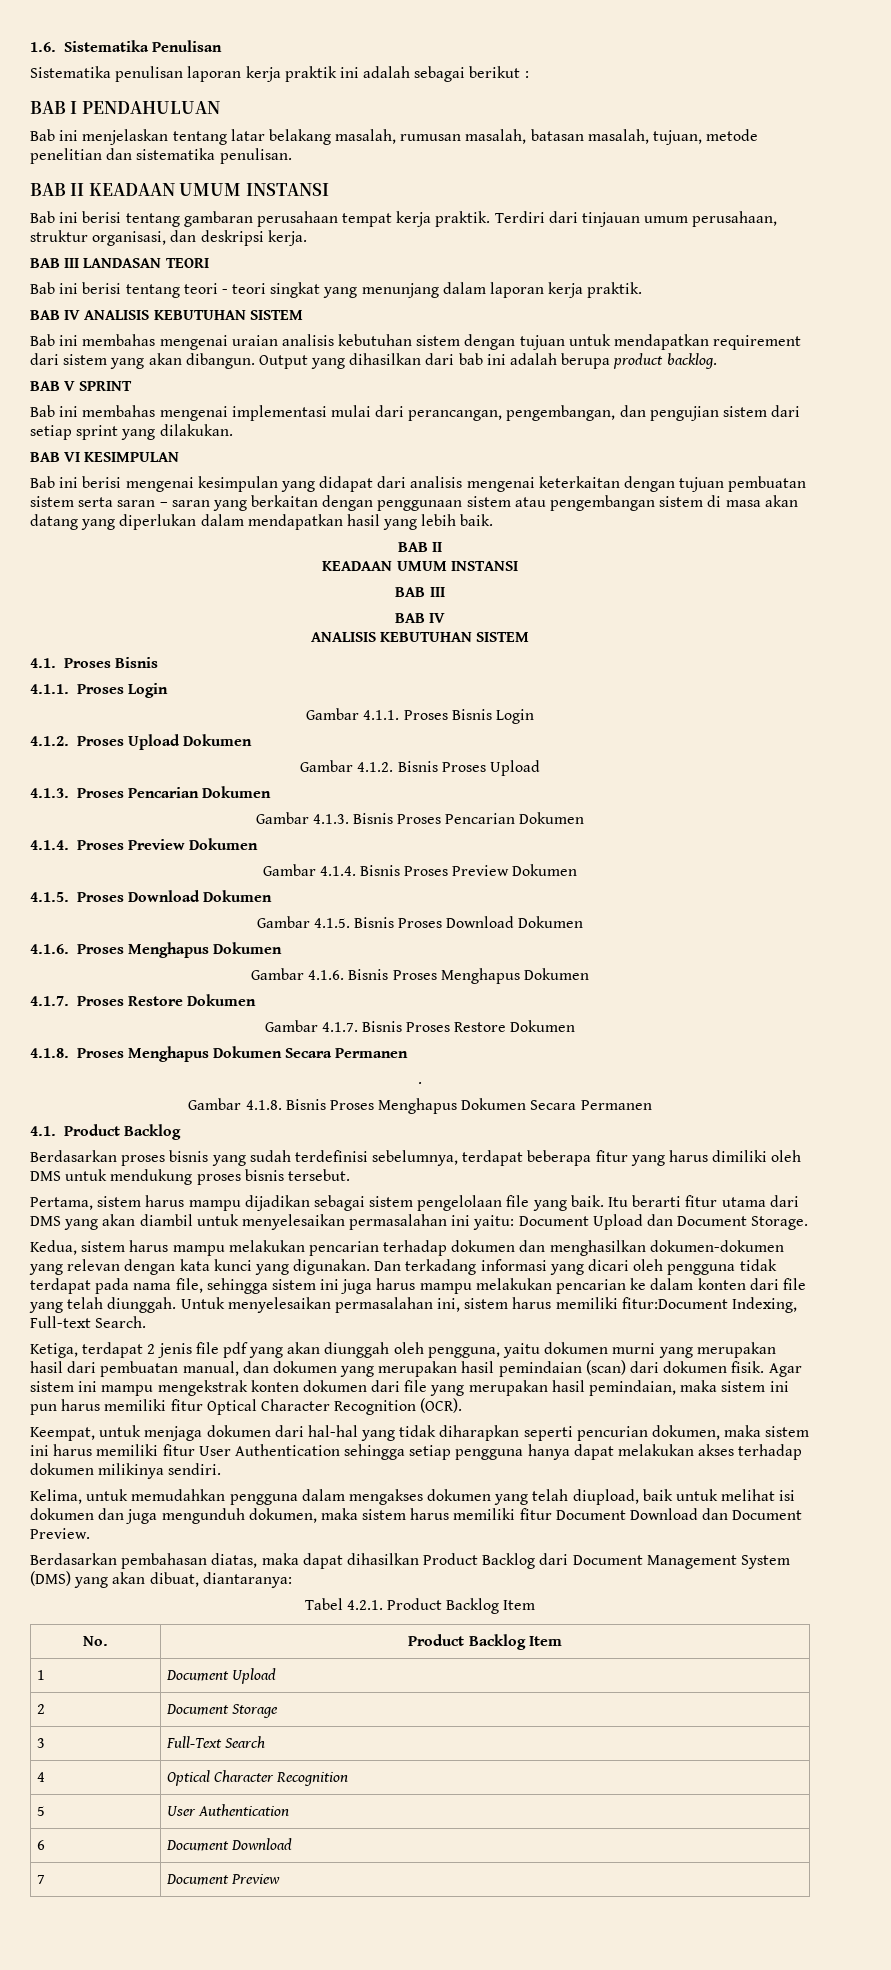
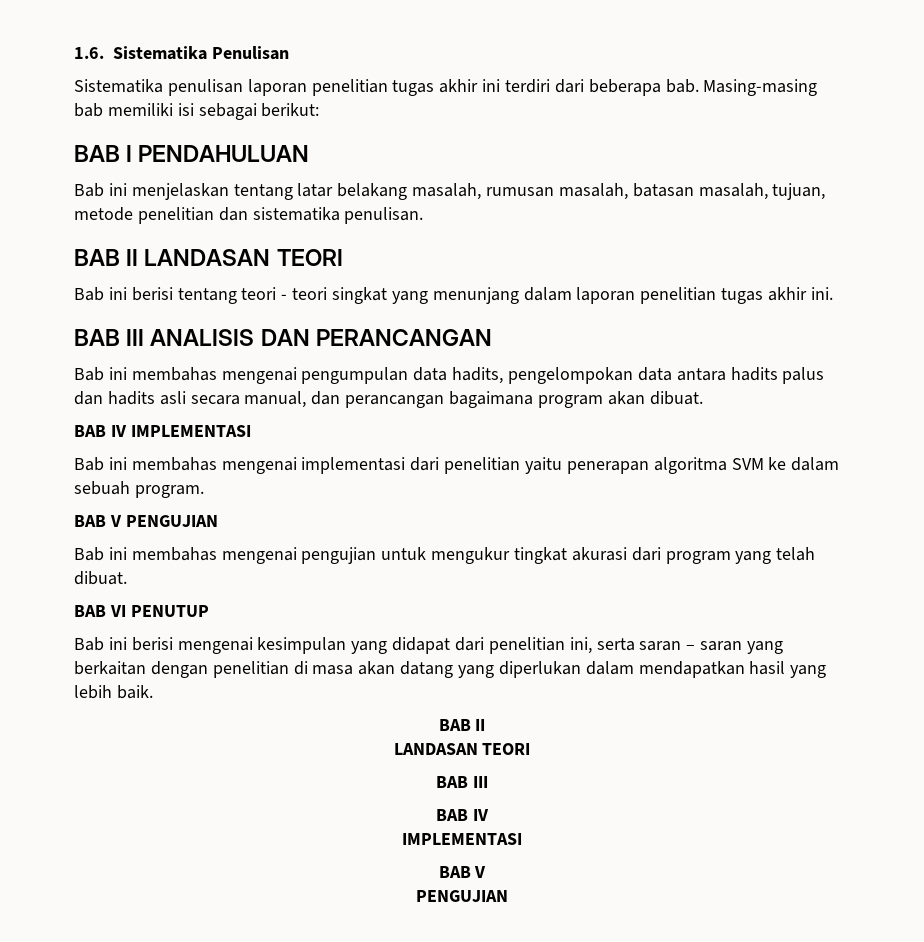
[245,66,529,82] kerja praktik ini adalah sebagai berikut : -> [311,79,818,96] [74,103,320,120] penelitian tugas akhir ini terdiri dari beberapa bab. Masing-masing bab memiliki isi sebagai berikut:
[88,183,329,196] [30,211,778,227] [30,230,307,246] [30,258,80,268] KEADAAN UMUM INSTANSI // Bab ini berisi tentang gambaran perusahaan tempat kerja praktik. Terdiri dari tinjauan umum perusahaan, struktur organisasi, dan deskripsi kerja. // BAB III -> (139, 257) none
[548,282,643,298] [30,310,303,320] [30,334,802,350] [30,353,717,369] [30,381,133,391] kerja praktik. // BAB IV ANALISIS KEBUTUHAN SISTEM // Bab ini membahas mengenai uraian analisis kebutuhan sistem dengan tujuan untuk mendapatkan requirement dari sistem yang akan dibangun. Output yang dihasilkan dari bab ini adalah berupa product backlog. // BAB V SPRINT -> [640,287,833,304] [74,329,492,346] [74,367,825,384] [74,391,703,408] [74,425,251,437] penelitian tugas akhir ini. // BAB III ANALISIS DAN PERANCANGAN // Bab ini membahas mengenai pengumpulan data hadits, pengelompokan data antara hadits palus dan hadits asli secara manual, dan perancangan bagaimana program akan dibuat. // BAB IV IMPLEMENTASI
[330,405,801,421] [30,424,233,440] mulai dari perancangan, pengembangan, dan pengujian sistem dari setiap sprint yang dilakukan. -> [410,457,840,474] [74,481,204,498] [74,515,218,527] [74,547,816,564] [74,571,127,585] dari penelitian yaitu penerapan algoritma SVM ke dalam sebuah program. // BAB V PENGUJIAN // Bab ini membahas mengenai pengujian untuk mengukur tingkat akurasi dari program yang telah dibuat.
[84,452,180,462] KESIMPULAN -> [130,605,209,617] PENUTUP
[410,476,807,492] [30,496,74,507] analisis mengenai keterkaitan dengan tujuan pembuatan sistem -> [488,637,592,654] penelitian ini,
[377,495,704,511] penggunaan sistem atau pengembangan sistem -> [212,661,289,678] penelitian
[322,561,518,571] KEADAAN UMUM INSTANSI -> [393,743,531,755] LANDASAN TEORI
[310,632,530,642] [30,657,158,668] [30,683,168,698] [306,708,534,724] [30,734,253,750] [300,760,540,776] [30,786,272,798] [255,812,585,824] [30,838,259,850] [262,864,578,876] [30,890,273,902] [256,916,584,928] [30,942,283,958] [251,968,589,984] [30,994,257,1006] [264,1020,576,1032] [30,1046,409,1062] [418,1082,422,1084] [188,1098,652,1114] [30,1124,181,1140] [30,1150,802,1166] [30,1169,350,1185] [30,1195,799,1211] [30,1214,809,1230] [30,1240,784,1256] [29,1259,777,1275] [30,1278,806,1294] [29,1297,798,1313] [30,1316,147,1328] [30,1342,776,1358] [30,1360,802,1377] [30,1380,789,1396] [30,1398,463,1415] [30,1425,810,1441] [30,1444,803,1460] [30,1463,222,1479] [30,1489,796,1505] [30,1508,803,1524] [30,1528,90,1539] [30,1553,791,1569] [30,1571,292,1588] [304,1598,536,1614] [83,1636,108,1646] [408,1634,562,1650] [37,1670,46,1680] [166,1668,277,1684] [37,1704,46,1714] [166,1704,279,1718] [37,1738,46,1748] [166,1736,266,1748] [37,1772,46,1782] [167,1770,349,1786] [37,1806,46,1816] [167,1804,290,1816] [37,1840,46,1850] [166,1838,293,1851] [37,1875,46,1884] [166,1874,281,1885] ANALISIS KEBUTUHAN SISTEM // 4.1. Proses Bisnis // 4.1.1. Proses Login // Gambar 4.1.1. Proses Bisnis Login // 4.1.2. Proses Upload Dokumen // Gambar 4.1.2. Bisnis Proses Upload // 4.1.3. Proses Pencarian Dokumen // Gambar 4.1.3. Bisnis Proses Pencarian Dokumen // 4.1.4. Proses Preview Dokumen // Gambar 4.1.4. Bisnis Proses Preview Dokumen // 4.1.5. Proses Download Dokumen // Gambar 4.1.5. Bisnis Proses Download Dokumen // 4.1.6. Proses Menghapus Dokumen // Gambar 4.1.6. Bisnis Proses Menghapus Dokumen // 4.1.7. Proses Restore Dokumen // Gambar 4.1.7. Bisnis Proses Restore Dokumen // 4.1.8. Proses Menghapus Dokumen Secara Permanen // . // Gambar 4.1.8. Bisnis Proses Menghapus Dokumen Secara Permanen // 4.1. Product Backlog // Berdasarkan proses bisnis yang sudah terdefinisi sebelumnya, terdapat beberapa fitur yang harus dimiliki oleh DMS untuk mendukung proses bisnis tersebut. // Pertama, sistem harus mampu dijadikan sebagai sistem pengelolaan file yang baik. Itu berarti fitur utama dari DMS yang akan diambil untuk menyelesaikan permasalahan ini yaitu: Document Upload dan Document Storage. // Kedua, sistem harus mampu melakukan pencarian terhadap dokumen dan menghasilkan dokumen-dokumen yang relevan dengan kata kunci yang digunakan. Dan terkadang informasi yang dicari oleh pengguna tidak terdapat pada nama file, sehingga sistem ini juga harus mampu melakukan pencarian ke dalam konten dari file yang telah diunggah. Untuk menyelesaikan permasalahan ini, sistem harus memiliki fitur:Document Indexing, Full-text Search. // Ketiga, terdapat 2 jenis file pdf yang akan diunggah oleh pengguna, yaitu dokumen murni yang merupakan hasil dari pembuatan manual, dan dokumen yang merupakan hasil pemindaian (scan) dari dokumen fisik. Agar sistem ini mampu mengekstrak konten dokumen dari file yang merupakan hasil pemindaian, maka sistem ini pun harus memiliki fitur Optical Character Recognition (OCR). // Keempat, untuk menjaga dokumen dari hal-hal yang tidak diharapkan seperti pencurian dokumen, maka sistem ini harus memiliki fitur User Authentication sehingga setiap pengguna hanya dapat melakukan akses terhadap dokumen milikinya sendiri. // Kelima, untuk memudahkan pengguna dalam mengakses dokumen yang telah diupload, baik untuk melihat isi dokumen dan juga mengunduh dokumen, maka sistem harus memiliki fitur Document Download dan Document Preview. // Berdasarkan pembahasan diatas, maka dapat dihasilkan Product Backlog dari Document Management System (DMS) yang akan dibuat, diantaranya: // Tabel 4.2.1. Product Backlog Item // No. | Product Backlog Item // 1 | Document Upload // 2 | Document Storage // 3 | Full-Text Search // 4 | Optical Character Recognition // 5 | User Authentication // 6 | Document Download // 7 | Document Preview -> [402,833,522,845] [438,866,487,878] [416,890,508,902] IMPLEMENTASI // BAB V // PENGUJIAN

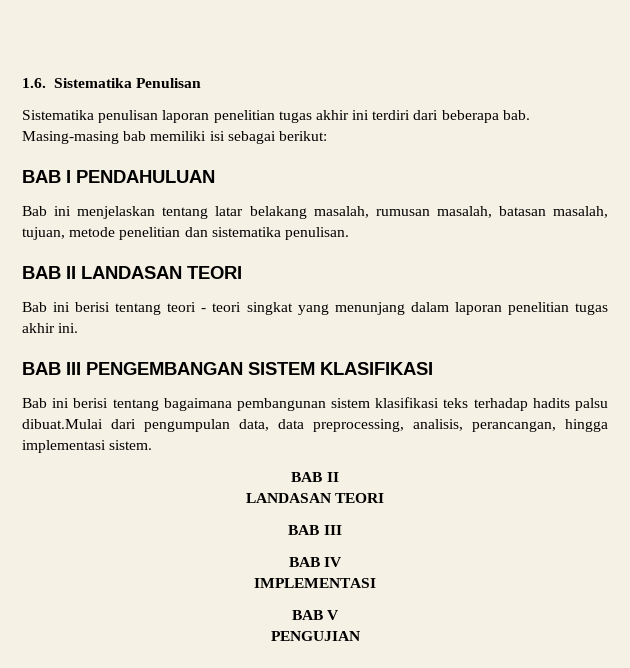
[150,329,492,346] [74,367,825,384] [74,391,703,408] [74,425,251,437] [74,457,840,474] [74,481,204,498] [74,515,218,527] [74,547,816,564] [74,571,127,585] [74,605,209,617] [74,637,784,654] [74,661,827,678] [74,685,153,699] ANALISIS DAN PERANCANGAN // Bab ini membahas mengenai pengumpulan data hadits, pengelompokan data antara hadits palus dan hadits asli secara manual, dan perancangan bagaimana program akan dibuat. // BAB IV IMPLEMENTASI // Bab ini membahas mengenai implementasi dari penelitian yaitu penerapan algoritma SVM ke dalam sebuah program. // BAB V PENGUJIAN // Bab ini membahas mengenai pengujian untuk mengukur tingkat akurasi dari program yang telah dibuat. // BAB VI PENUTUP // Bab ini berisi mengenai kesimpulan yang didapat dari penelitian ini, serta saran – saran yang berkaitan dengan penelitian di masa akan datang yang diperlukan dalam mendapatkan hasil yang lebih baik. -> [86,362,433,375] [22,397,608,411] [22,419,608,432] [22,440,153,453] PENGEMBANGAN SISTEM KLASIFIKASI // Bab ini berisi tentang bagaimana pembangunan sistem klasifikasi teks terhadap hadits palsu dibuat.Mulai dari pengumpulan data, data preprocessing, analisis, perancangan, hingga implementasi sistem.

